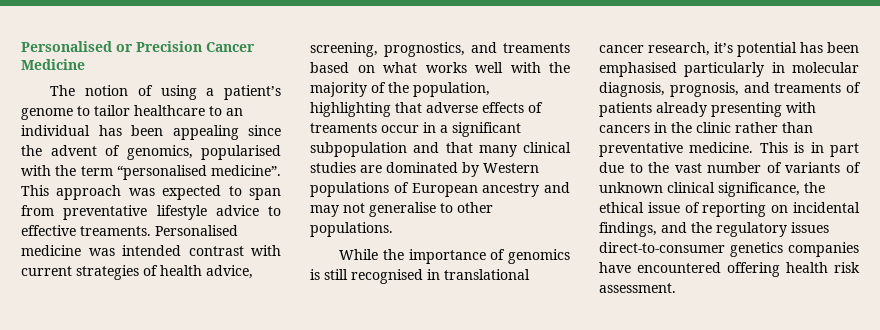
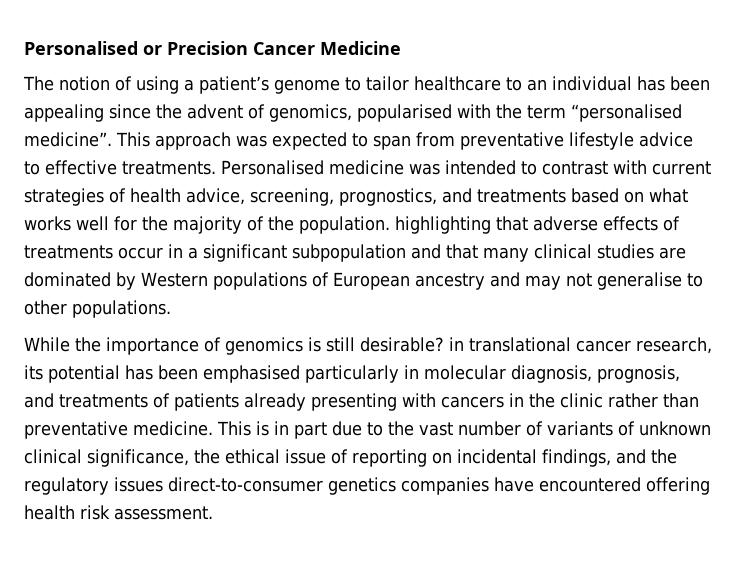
[80,226,151,236] treaments. -> [122,161,216,175] treatments.
(181, 250) none -> [521,161,537,175] to
[503,43,570,53] treaments -> [477,189,566,203] treatments
[510,62,541,73] with -> [114,216,137,231] for
[413,82,490,97] population, -> [299,216,390,234] population.
[310,123,377,133] treaments -> [24,245,113,259] treatments
[351,269,423,284] recognised -> [360,337,444,352] desirable?
[714,42,733,53] it’s -> [24,365,43,380] its
[774,83,842,93] treaments -> [59,394,148,408] treatments

